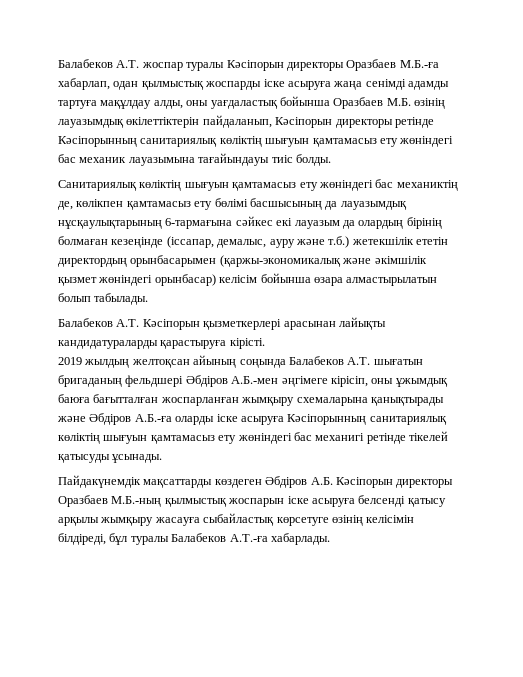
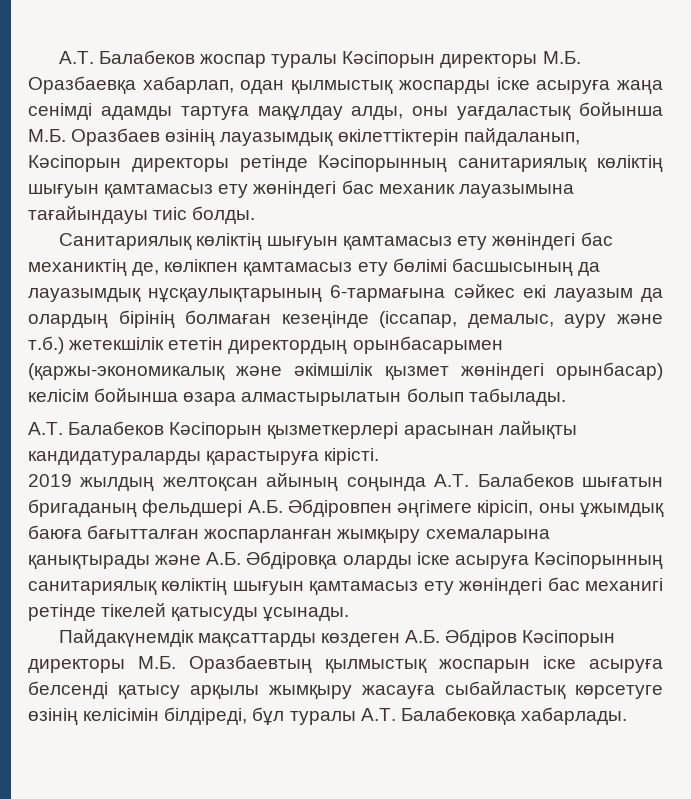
[58,59,140,68] Балабеков А.Т. -> [58,50,195,64] А.Т. Балабеков
[346,59,439,71] Оразбаев М.Б.-ға -> [542,51,581,64] [28,76,136,94] М.Б. Оразбаевқа
[333,97,411,109] Оразбаев М.Б. -> [28,128,161,146] М.Б. Оразбаев
[58,318,140,327] Балабеков А.Т. -> [28,421,165,435] А.Т. Балабеков
[288,356,371,365] Балабеков А.Т. -> [434,473,574,487] А.Т. Балабеков
[185,375,279,387] Әбдіров А.Б.-мен -> [247,499,392,517] А.Б. Әбдіровпен
[89,413,172,425] Әбдіров А.Б.-ға -> [206,551,338,569] А.Б. Әбдіровқа
[265,476,454,488] [58,495,162,507] Әбдіров А.Б. Кәсіпорын директоры Оразбаев М.Б.-ның -> [405,629,616,647] [28,655,312,673] А.Б. Әбдіров Кәсіпорын директоры М.Б. Оразбаевтың
[171,533,268,542] Балабеков А.Т.-ға -> [360,707,516,725] А.Т. Балабековқа

